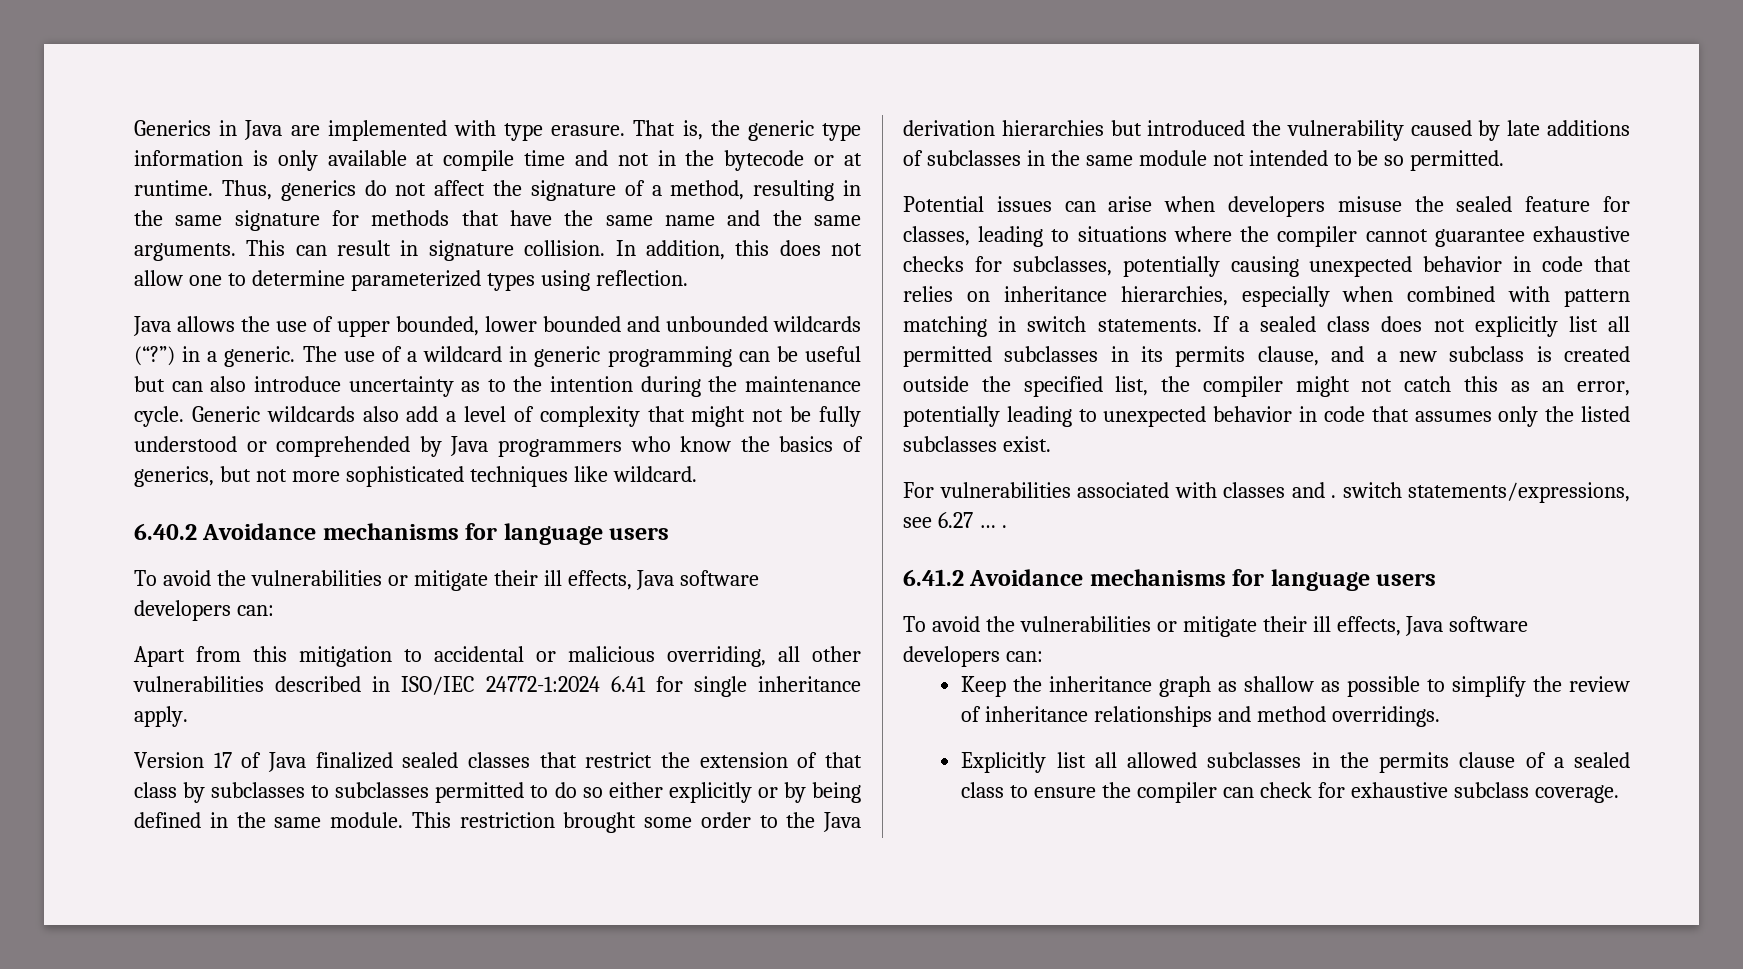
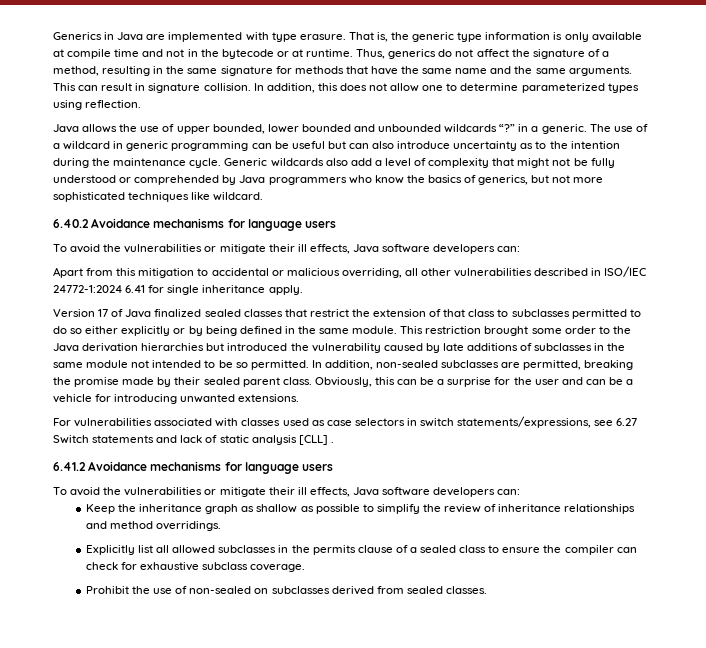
[134,346,175,366] (“?”) -> [499,124,516,132] “?”
[183,782,306,803] by subclasses -> (496, 313) none
[903,196,1630,217] [903,226,1630,247] [903,256,1631,277] [903,286,1630,307] [903,316,1630,337] [903,346,1630,367] [903,376,1630,397] [903,406,1630,427] [903,436,1051,452] // Potential issues can arise when developers misuse the sealed feature for classes, leading to situations where the compiler cannot guarantee exhaustive checks for subclasses, potentially causing unexpected behavior in code that relies on inheritance hierarchies, especially when combined with pattern matching in switch statements. If a sealed class does not explicitly list all permitted subclasses in its permits clause, and a new subclass is created outside the specified list, the compiler might not catch this as an error, potentially leading to unexpected behavior in code that assumes only the listed subclasses exist. -> [311,360,634,370] [53,377,634,387] [53,394,300,404] In addition, non-sealed subclasses are permitted, breaking the promise made by their sealed parent class. Obviously, this can be a surprise for the user and can be a vehicle for introducing unwanted extensions.
[1291,482,1630,503] [903,512,996,528] and . switch statements/expressions, see 6.27 … -> [282,416,638,428] [53,435,328,445] used as case selectors in switch statements/expressions, see 6.27 Switch statements and lack of static analysis [CLL]
(1619, 794) none -> [85,586,487,595] // Prohibit the use of non-sealed on subclasses derived from sealed classes.

